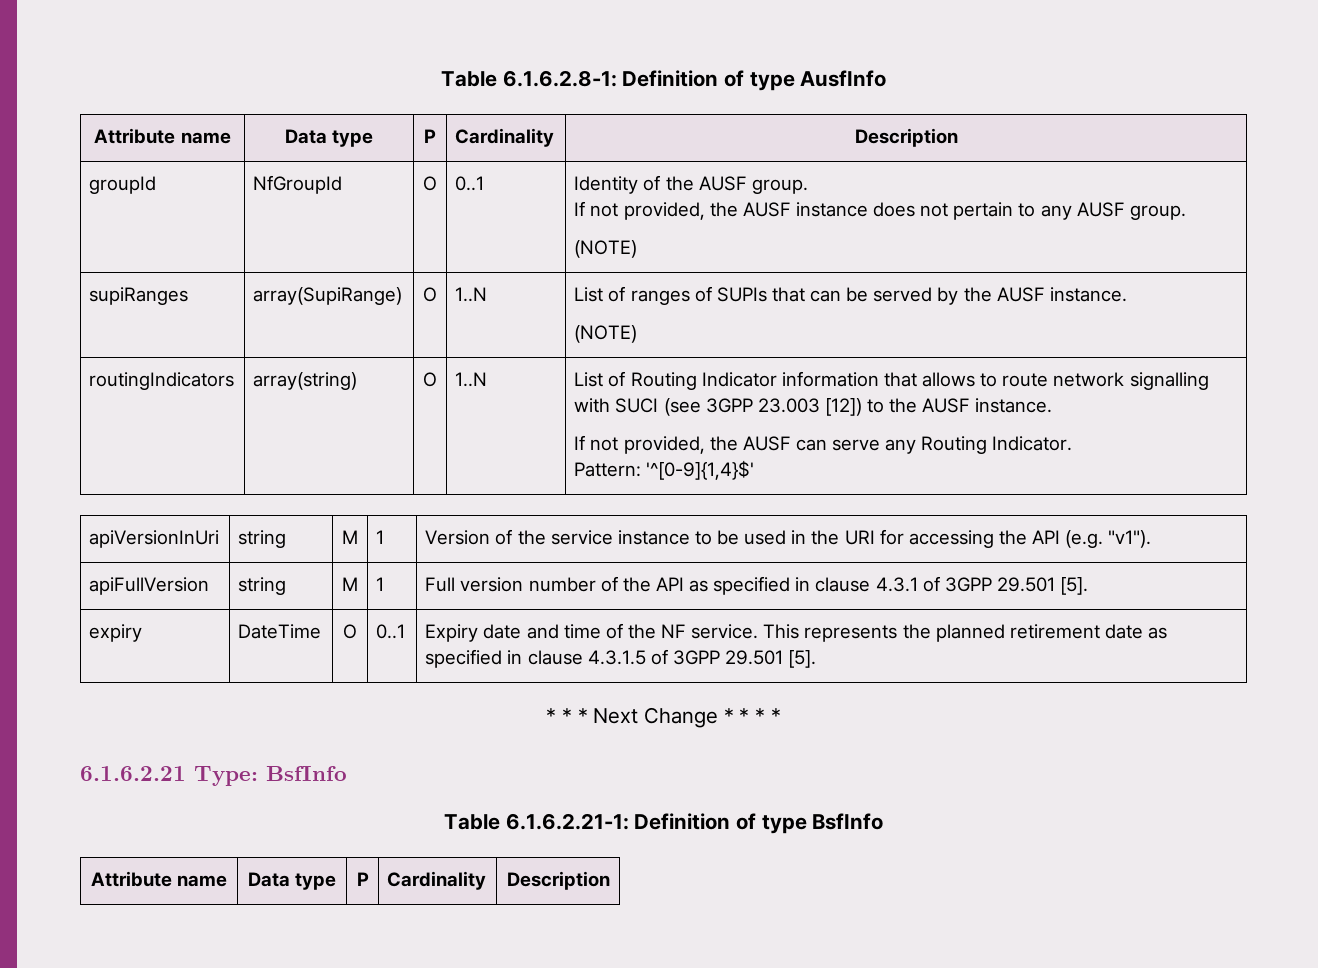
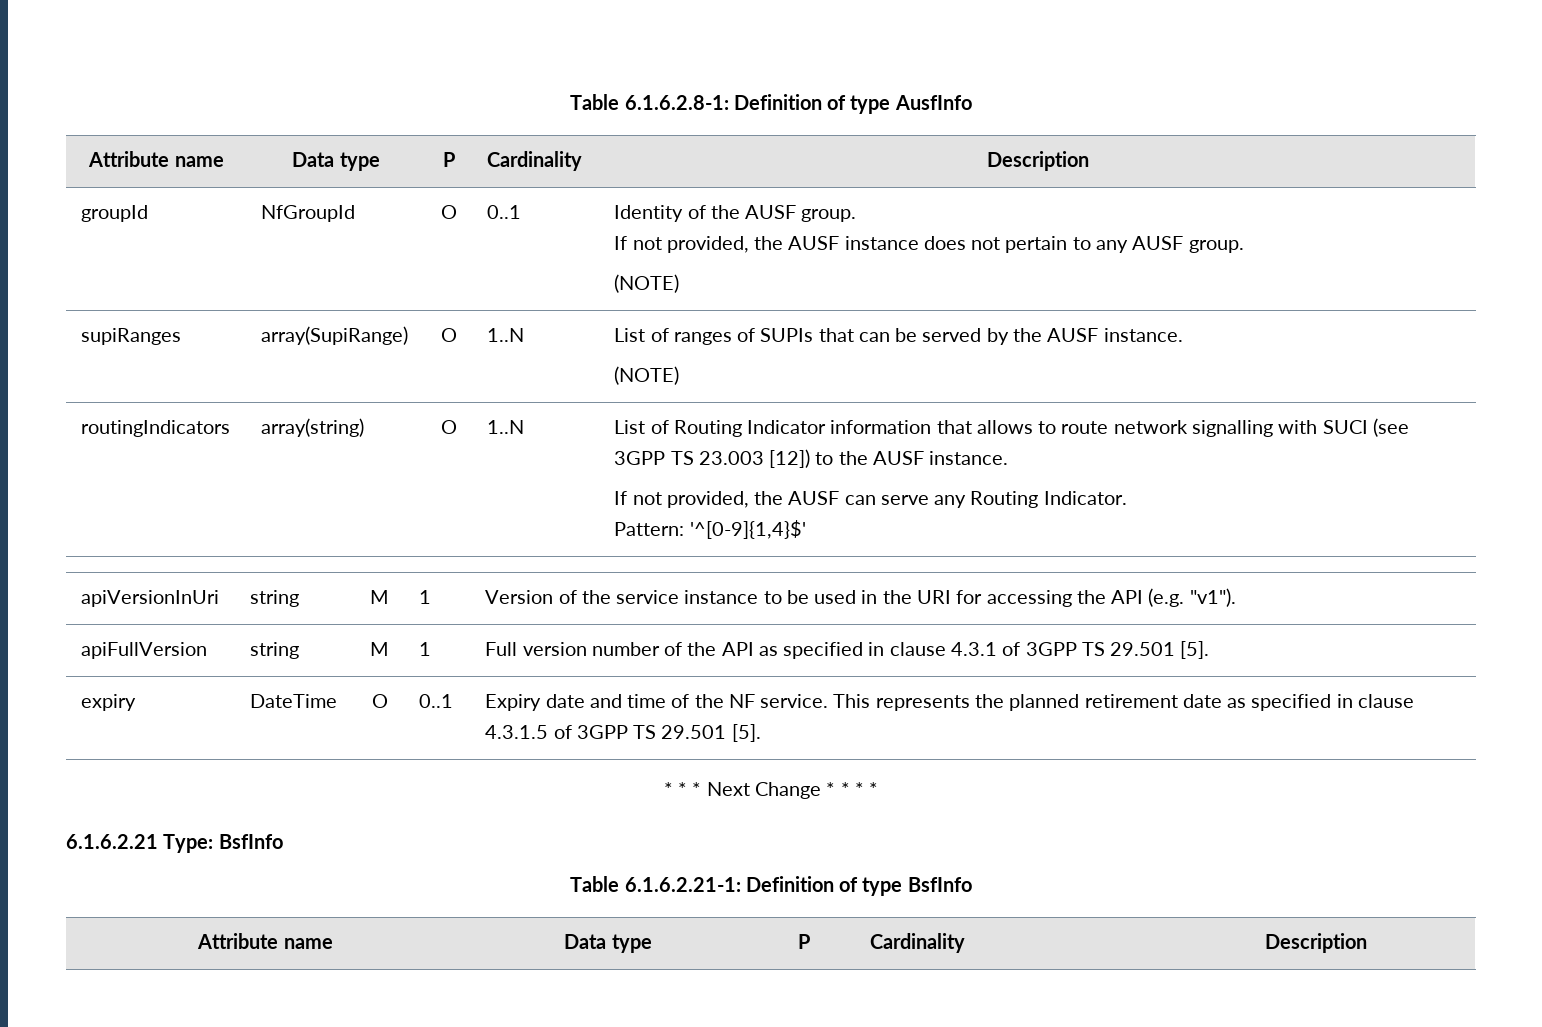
(753, 405) none -> [670,451,694,465] TS
(992, 584) none -> [1081,642,1105,656] TS
(720, 657) none -> [633,725,657,739] TS

